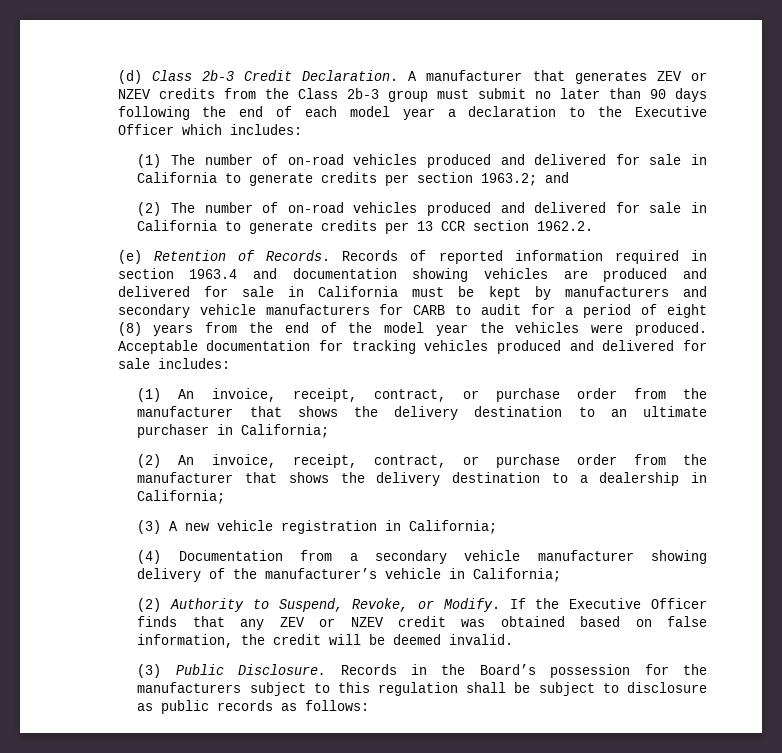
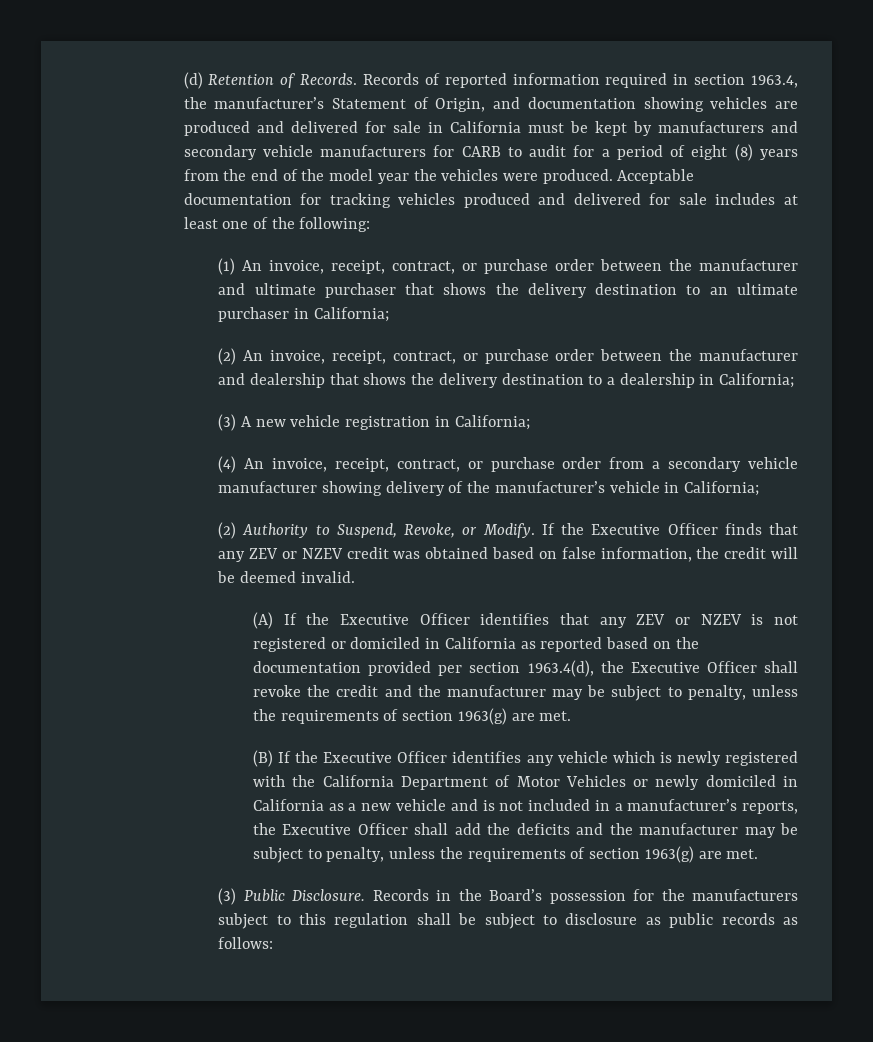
[151,70,708,84] [117,88,708,102] [117,106,707,120] [117,124,302,135] [137,154,707,168] [137,172,570,186] [137,202,707,216] [137,220,594,234] [117,250,142,264] Class 2b-3 Credit Declaration. A manufacturer that generates ZEV or NZEV credits from the Class 2b-3 group must submit no later than 90 days following the end of each model year a declaration to the Executive Officer which includes: // (1) The number of on-road vehicles produced and delivered for sale in California to generate credits per section 1963.2; and // (2) The number of on-road vehicles produced and delivered for sale in California to generate credits per 13 CCR section 1962.2. // (e) -> (203, 80) none
[189,269,238,279] 1963.4 -> [751,75,798,88] [183,97,486,112] 1963.4, the manufacturer’s Statement of Origin,
[157,358,230,369] includes: -> [715,193,798,205] [183,217,371,232] includes at least one of the following:
[633,388,707,399] [137,406,234,417] from the manufacturer -> [600,259,798,271] [218,283,396,298] between the manufacturer and ultimate purchaser
[633,454,707,465] [137,472,234,483] from the manufacturer -> [600,349,798,361] [218,373,325,388] between the manufacturer and dealership
[178,550,283,561] Documentation -> [244,457,602,472] An invoice, receipt, contract, or purchase order
(514, 639) none -> [252,612,798,629] [252,637,699,652] [252,660,798,677] [252,685,798,701] [252,708,572,725] [252,750,799,767] [252,775,799,790] [252,799,799,814] [252,823,798,838] [252,846,759,863] // (A) If the Executive Officer identifies that any ZEV or NZEV is not registered or domiciled in California as reported based on the documentation provided per section 1963.4(d), the Executive Officer shall revoke the credit and the manufacturer may be subject to penalty, unless the requirements of section 1963(g) are met. // (B) If the Executive Officer identifies any vehicle which is newly registered with the California Department of Motor Vehicles or newly domiciled in California as a new vehicle and is not included in a manufacturer’s reports, the Executive Officer shall add the deficits and the manufacturer may be subject to penalty, unless the requirements of section 1963(g) are met.

